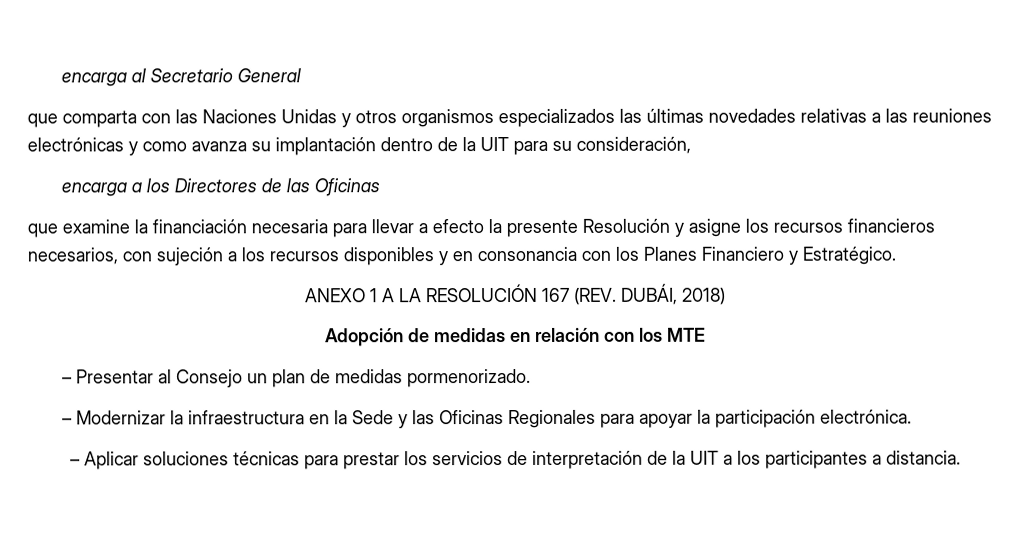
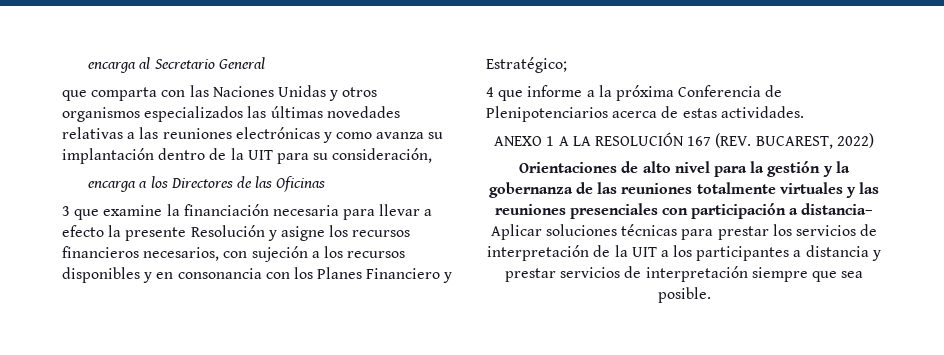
(380, 187) none -> [62,206,70,216] 3
[802,246,896,265] Estratégico. -> [486,57,567,73] [486,85,783,101] [486,106,804,122] Estratégico; // 4 que informe a la próxima Conferencia de Plenipotenciarios acerca de estas actividades.
[621,283,726,305] [325,327,706,347] [61,368,531,388] [61,409,912,429] [70,459,80,466] DUBÁI, 2018) // Adopción de medidas en relación con los MTE // – Presentar al Consejo un plan de medidas pormenorizado. // – Modernizar la infraestructura en la Sede y las Oficinas Regionales para apoyar la participación electrónica. // – -> [755,133,874,149] [519,161,850,177] [488,182,880,198] [494,203,874,219] BUCAREST, 2022) // Orientaciones de alto nivel para la gestión y la gobernanza de las reuniones totalmente virtuales y las reuniones presenciales con participación a distancia–
[886,450,961,465] distancia. -> [805,245,881,261] [504,266,864,282] [657,287,711,303] distancia y prestar servicios de interpretación siempre que sea posible.

